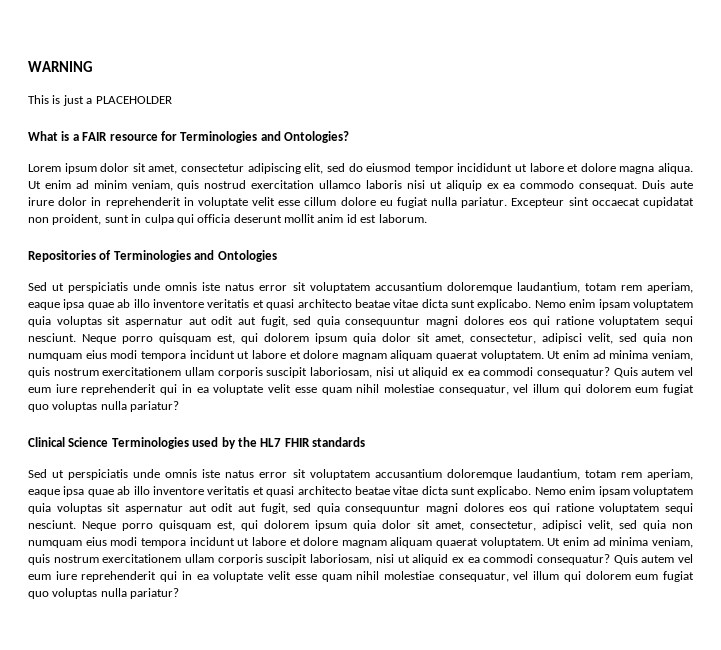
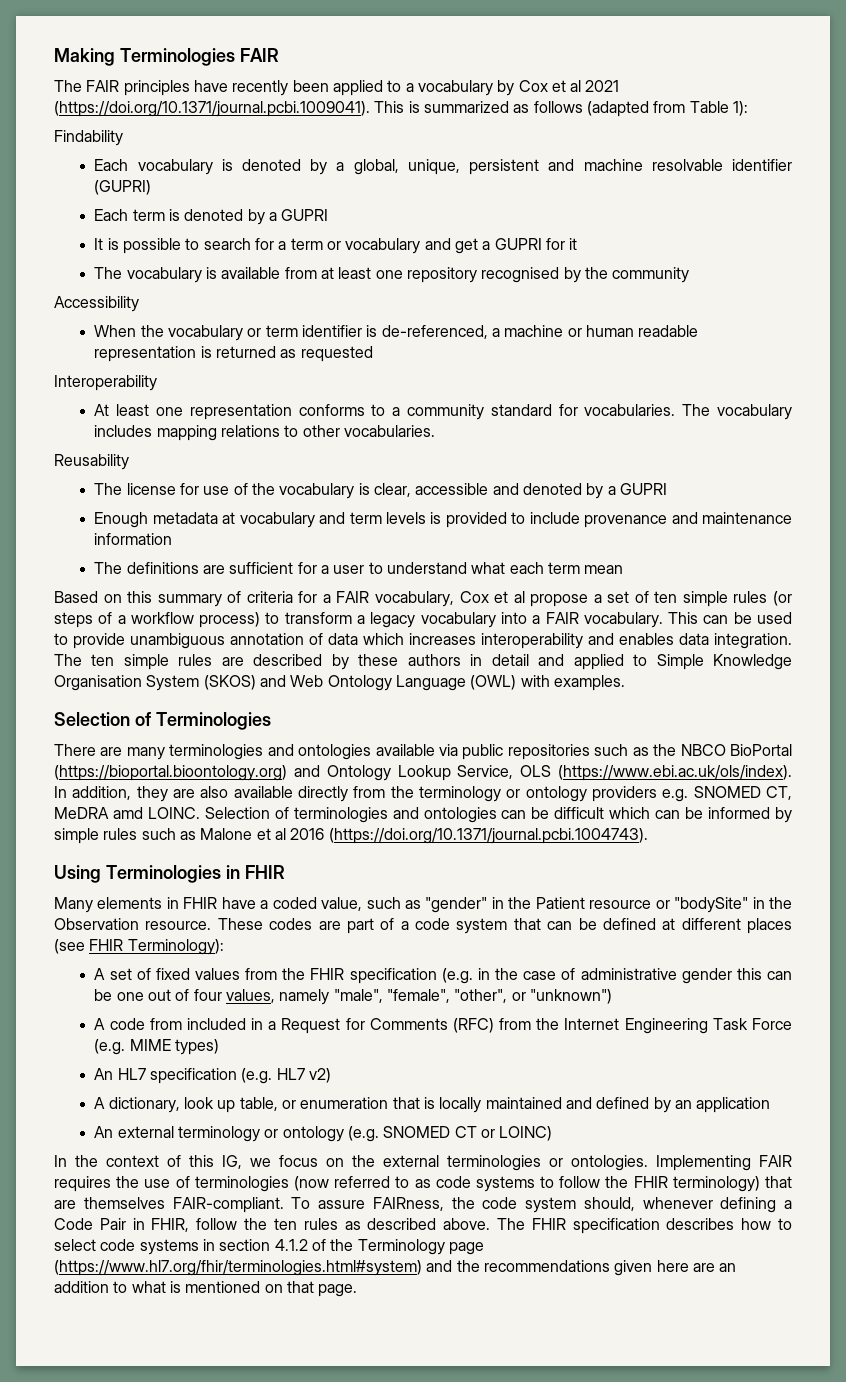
[28,61,93,72] [28,95,172,106] [28,131,349,143] [28,163,693,174] [28,180,694,191] [28,197,694,208] [28,214,427,225] [28,250,277,262] [28,282,694,293] [28,299,694,310] [28,316,693,327] [28,333,693,344] [28,350,693,361] [28,367,693,378] [28,384,694,395] [28,401,180,412] [28,437,365,449] [28,469,694,480] [28,486,694,497] [28,503,693,514] [28,520,693,531] [28,537,693,548] [28,554,693,565] [28,571,694,582] [28,588,180,599] WARNING // This is just a PLACEHOLDER // What is a FAIR resource for Terminologies and Ontologies? // Lorem ipsum dolor sit amet, consectetur adipiscing elit, sed do eiusmod tempor incididunt ut labore et dolore magna aliqua. Ut enim ad minim veniam, quis nostrud exercitation ullamco laboris nisi ut aliquip ex ea commodo consequat. Duis aute irure dolor in reprehenderit in voluptate velit esse cillum dolore eu fugiat nulla pariatur. Excepteur sint occaecat cupidatat non proident, sunt in culpa qui officia deserunt mollit anim id est laborum. // Repositories of Terminologies and Ontologies // Sed ut perspiciatis unde omnis iste natus error sit voluptatem accusantium doloremque laudantium, totam rem aperiam, eaque ipsa quae ab illo inventore veritatis et quasi architecto beatae vitae dicta sunt explicabo. Nemo enim ipsam voluptatem quia voluptas sit aspernatur aut odit aut fugit, sed quia consequuntur magni dolores eos qui ratione voluptatem sequi nesciunt. Neque porro quisquam est, qui dolorem ipsum quia dolor sit amet, consectetur, adipisci velit, sed quia non numquam eius modi tempora incidunt ut labore et dolore magnam aliquam quaerat voluptatem. Ut enim ad minima veniam, quis nostrum exercitationem ullam corporis suscipit laboriosam, nisi ut aliquid ex ea commodi consequatur? Quis autem vel eum iure reprehenderit qui in ea voluptate velit esse quam nihil molestiae consequatur, vel illum qui dolorem eum fugiat quo voluptas nulla pariatur? // Clinical Science Terminologies used by the HL7 FHIR standards // Sed ut perspiciatis unde omnis iste natus error sit voluptatem accusantium doloremque laudantium, totam rem aperiam, eaque ipsa quae ab illo inventore veritatis et quasi architecto beatae vitae dicta sunt explicabo. Nemo enim ipsam voluptatem quia voluptas sit aspernatur aut odit aut fugit, sed quia consequuntur magni dolores eos qui ratione voluptatem sequi nesciunt. Neque porro quisquam est, qui dolorem ipsum quia dolor sit amet, consectetur, adipisci velit, sed quia non numquam eius modi tempora incidunt ut labore et dolore magnam aliquam quaerat voluptatem. Ut enim ad minima veniam, quis nostrum exercitationem ullam corporis suscipit laboriosam, nisi ut aliquid ex ea commodi consequatur? Quis autem vel eum iure reprehenderit qui in ea voluptate velit esse quam nihil molestiae consequatur, vel illum qui dolorem eum fugiat quo voluptas nulla pariatur? -> [54,48,279,66] [54,80,620,96] [54,101,748,117] [54,130,123,146] [94,159,792,175] [94,180,152,195] [94,209,329,225] [94,238,578,254] [94,267,690,283] [54,296,139,312] [94,325,699,341] [94,346,373,362] [54,375,157,391] [94,404,793,420] [94,425,435,441] [54,454,129,470] [94,483,667,499] [94,512,792,528] [94,533,173,545] [94,562,624,574] [54,591,792,607] [54,612,792,628] [54,633,792,649] [54,654,793,670] [54,675,625,691] [54,712,271,730] [54,744,793,760] [54,765,792,781] [54,786,793,802] [54,807,793,823] [54,828,648,844] [54,865,285,883] [54,897,793,913] [54,918,792,934] [54,939,224,955] [94,968,793,984] [94,989,612,1005] [94,1018,793,1034] [94,1039,219,1055] [94,1068,331,1084] [94,1097,771,1113] [94,1126,553,1142] [54,1155,792,1171] [54,1176,792,1192] [54,1197,792,1213] [54,1218,792,1234] [54,1239,484,1255] [54,1260,737,1276] [54,1281,358,1297] Making Terminologies FAIR // The FAIR principles have recently been applied to a vocabulary by Cox et al 2021 (https://doi.org/10.1371/journal.pcbi.1009041). This is summarized as follows (adapted from Table 1): // Findability // Each vocabulary is denoted by a global, unique, persistent and machine resolvable identifier (GUPRI) // Each term is denoted by a GUPRI // It is possible to search for a term or vocabulary and get a GUPRI for it // The vocabulary is available from at least one repository recognised by the community // Accessibility // When the vocabulary or term identifier is de-referenced, a machine or human readable representation is returned as requested // Interoperability // At least one representation conforms to a community standard for vocabularies. The vocabulary includes mapping relations to other vocabularies. // Reusability // The license for use of the vocabulary is clear, accessible and denoted by a GUPRI // Enough metadata at vocabulary and term levels is provided to include provenance and maintenance information // The definitions are sufficient for a user to understand what each term mean // Based on this summary of criteria for a FAIR vocabulary, Cox et al propose a set of ten simple rules (or steps of a workflow process) to transform a legacy vocabulary into a FAIR vocabulary. This can be used to provide unambiguous annotation of data which increases interoperability and enables data integration. The ten simple rules are described by these authors in detail and applied to Simple Knowledge Organisation System (SKOS) and Web Ontology Language (OWL) with examples. // Selection of Terminologies // There are many terminologies and ontologies available via public repositories such as the NBCO BioPortal (https://bioportal.bioontology.org) and Ontology Lookup Service, OLS (https://www.ebi.ac.uk/ols/index). In addition, they are also available directly from the terminology or ontology providers e.g. SNOMED CT, MeDRA amd LOINC. Selection of terminologies and ontologies can be difficult which can be informed by simple rules such as Malone et al 2016 (https://doi.org/10.1371/journal.pcbi.1004743). // Using Terminologies in FHIR // Many elements in FHIR have a coded value, such as "gender" in the Patient resource or "bodySite" in the Observation resource. These codes are part of a code system that can be defined at different places (see FHIR Terminology): // A set of fixed values from the FHIR specification (e.g. in the case of administrative gender this can be one out of four values, namely "male", "female", "other", or "unknown") // A code from included in a Request for Comments (RFC) from the Internet Engineering Task Force (e.g. MIME types) // An HL7 specification (e.g. HL7 v2) // A dictionary, look up table, or enumeration that is locally maintained and defined by an application // An external terminology or ontology (e.g. SNOMED CT or LOINC) // In the context of this IG, we focus on the external terminologies or ontologies. Implementing FAIR requires the use of terminologies (now referred to as code systems to follow the FHIR terminology) that are themselves FAIR-compliant. To assure FAIRness, the code system should, whenever defining a Code Pair in FHIR, follow the ten rules as described above. The FHIR specification describes how to select code systems in section 4.1.2 of the Terminology page (https://www.hl7.org/fhir/terminologies.html#system) and the recommendations given here are an addition to what is mentioned on that page.

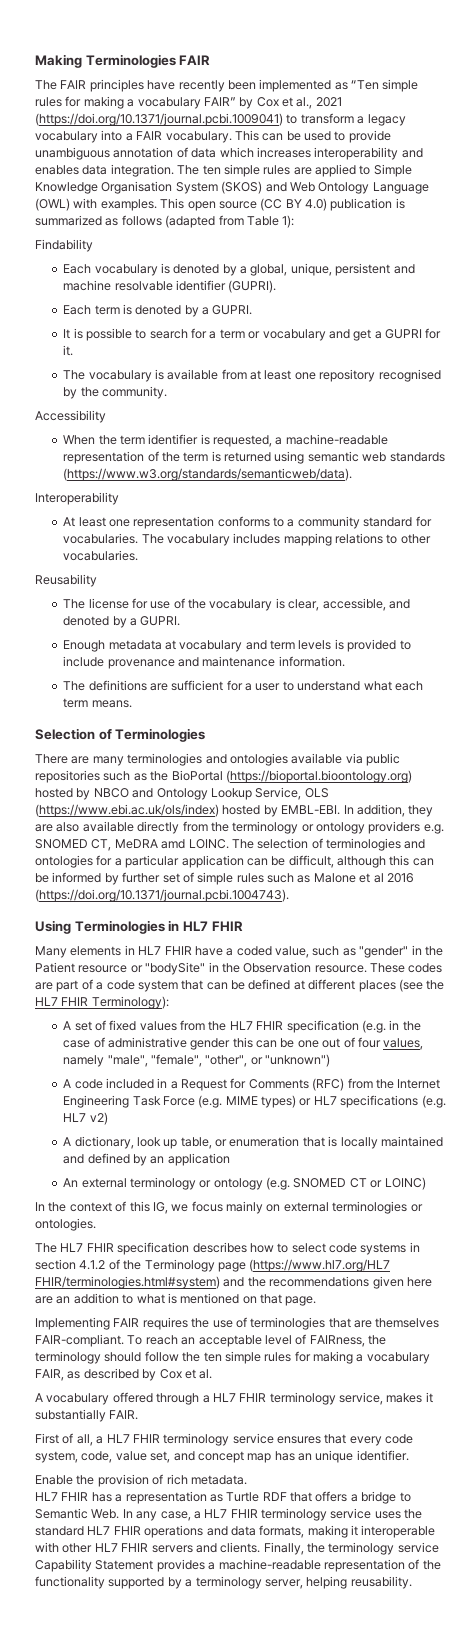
[332,80,620,96] [54,101,405,117] applied to a vocabulary by Cox et al 2021 (https://doi.org/10.1371/journal.pcbi.1009041). This -> [259,79,419,92] [35,96,342,109] [35,113,406,126] [35,130,391,143] [35,147,423,160] [35,164,412,177] [35,181,429,194] [35,198,393,211] implemented as “Ten simple rules for making a vocabulary FAIR” by Cox et al., 2021 (https://doi.org/10.1371/journal.pcbi.1009041) to transform a legacy vocabulary into a FAIR vocabulary. This can be used to provide unambiguous annotation of data which increases interoperability and enables data integration. The ten simple rules are applied to Simple Knowledge Organisation System (SKOS) and Web Ontology Language (OWL) with examples. This open source (CC BY 4.0) publication
[94,180,152,195] (GUPRI) -> [228,280,277,293] (GUPRI).
[281,209,329,221] GUPRI -> [212,305,253,315] GUPRI.
[569,238,578,250] it -> [63,345,74,356] it.
[612,267,690,283] community -> [101,386,167,399] community.
[167,325,262,341] vocabulary or -> (117, 440) none
[381,325,699,339] [94,346,373,362] de-referenced, a machine or human readable representation is returned as requested -> [213,434,388,447] [63,451,445,464] [63,468,353,481] requested, a machine-readable representation of the term is returned using semantic web standards (https://www.w3.org/standards/semanticweb/data).
[415,483,489,495] accessible -> [322,598,386,611] accessible,
[619,483,667,495] GUPRI -> [140,616,181,626] GUPRI.
[94,533,173,545] information -> [278,656,345,667] information.
[584,565,624,574] [54,591,792,607] [54,612,792,628] [54,633,792,649] [54,654,793,670] [54,675,625,691] mean // Based on this summary of criteria for a FAIR vocabulary, Cox et al propose a set of ten simple rules (or steps of a workflow process) to transform a legacy vocabulary into a FAIR vocabulary. This can be used to provide unambiguous annotation of data which increases interoperability and enables data integration. The ten simple rules are described by these authors in detail and applied to Simple Knowledge Organisation System (SKOS) and Web Ontology Language (OWL) with examples. -> [91,700,132,708] means.
[680,744,726,756] NBCO -> (169, 776) none
(287, 773) none -> [35,788,129,800] hosted by NBCO
[558,765,792,781] (https://www.ebi.ac.uk/ols/index). -> [35,804,341,817] (https://www.ebi.ac.uk/ols/index) hosted by EMBL-EBI.
[204,807,270,819] Selection -> [231,838,309,849] The selection
[501,807,651,819] can be difficult which -> [96,855,410,868] for a particular application can be difficult, although this
(793, 815) none -> [122,872,194,883] further set of
(240, 872) none -> [182,921,208,931] HL7
(179, 903) none -> [138,946,162,955] HL7
(85, 946) none -> [426,980,445,990] [35,997,58,1006] the HL7
(306, 974) none -> [229,1021,253,1030] HL7
[149,1018,182,1030] from -> (103, 1084) none
[94,1068,237,1084] // An HL7 specification -> [299,1095,419,1108] or HL7 specifications
[326,1155,375,1167] on the -> [226,1201,281,1214] mainly on
[656,1155,792,1171] [54,1176,792,1192] [54,1197,792,1213] [54,1218,525,1232] Implementing FAIR requires the use of terminologies (now referred to as code systems to follow the FHIR terminology) that are themselves FAIR-compliant. To assure FAIRness, the code system should, whenever defining a Code Pair in FHIR, follow the ten rules as described above. The -> [35,1243,84,1253] // The HL7
[54,1260,422,1276] (https://www.hl7.org/fhir/terminologies.html#system) -> [249,1259,391,1272] [35,1276,220,1289] (https://www.hl7.org/HL7 FHIR/terminologies.html#system)
(358, 1290) none -> [35,1317,440,1330] [35,1334,386,1347] [35,1351,430,1364] [35,1368,213,1381] [35,1392,433,1405] [35,1409,139,1422] [35,1433,414,1446] [35,1450,409,1463] [35,1474,247,1487] [35,1491,411,1504] [35,1508,423,1521] [35,1525,436,1538] [35,1542,439,1555] [35,1559,441,1572] [35,1576,412,1589] // Implementing FAIR requires the use of terminologies that are themselves FAIR-compliant. To reach an acceptable level of FAIRness, the terminology should follow the ten simple rules for making a vocabulary FAIR, as described by Cox et al. // A vocabulary offered through a HL7 FHIR terminology service, makes it substantially FAIR. // First of all, a HL7 FHIR terminology service ensures that every code system, code, value set, and concept map has an unique identifier. // Enable the provision of rich metadata. // HL7 FHIR has a representation as Turtle RDF that offers a bridge to Semantic Web. In any case, a HL7 FHIR terminology service uses the standard HL7 FHIR operations and data formats, making it interoperable with other HL7 FHIR servers and clients. Finally, the terminology service Capability Statement provides a machine-readable representation of the functionality supported by a terminology server, helping reusability.

